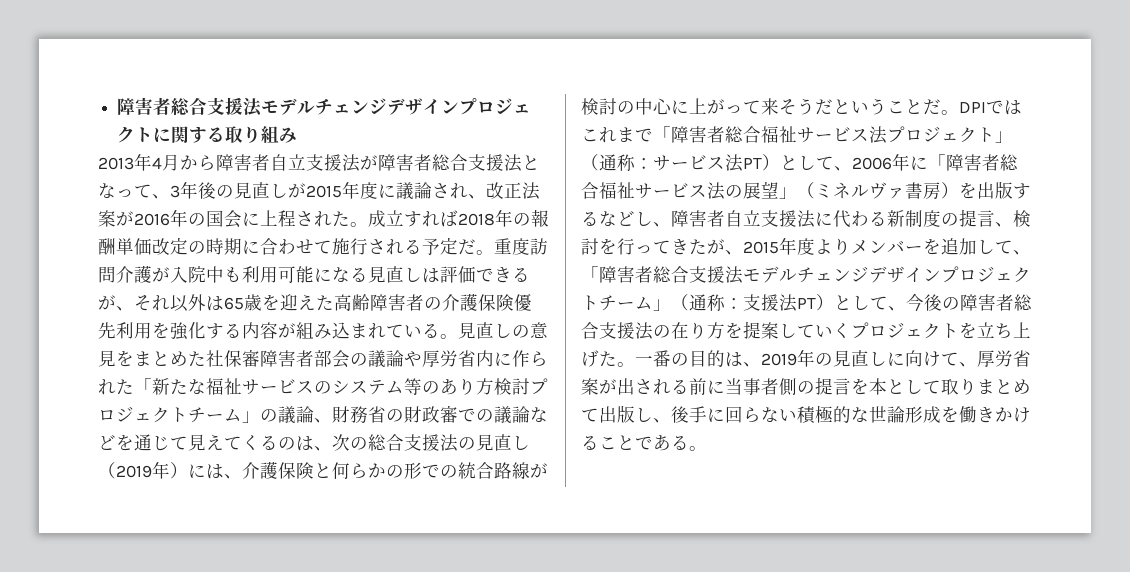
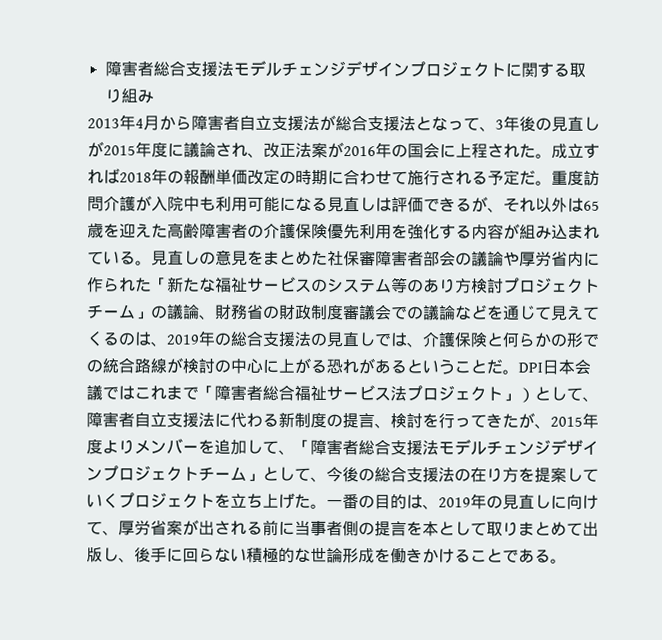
[378,154,432,171] 障害者 -> (336, 123) none
[440,405,458,423] 審 -> [311,304,392,321] 制度審議会
[332,434,350,451] 次 -> [166,330,215,347] 2019年
[98,461,206,479] （2019年）に -> [374,333,391,347] で
[725,98,833,115] って来そうだ -> [310,358,407,375] る恐れがある
(986, 107) none -> [542,358,591,375] [86,385,103,401] 日本会議
[581,153,1018,172] [581,181,1031,200] [581,211,653,227] （通称：サービス法PT）として、2006年に「障害者総合福祉サービス法の展望」（ミネルヴァ書房）を出版するなどし -> [518,386,583,403] ）として
[671,294,834,312] （通称：支援法PT） -> (263, 477) none
[960,294,1014,311] 障害者 -> (375, 475) none

